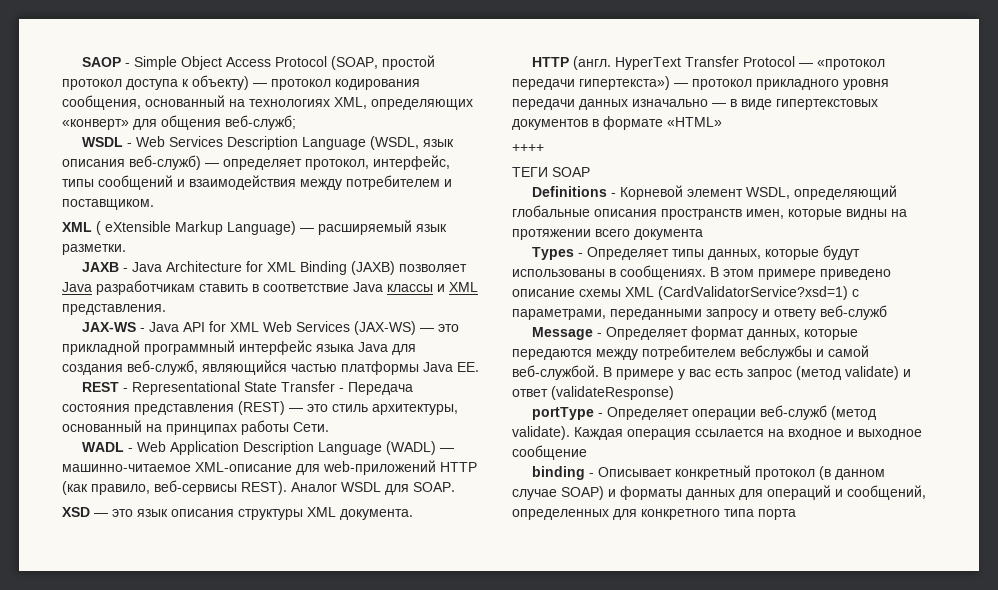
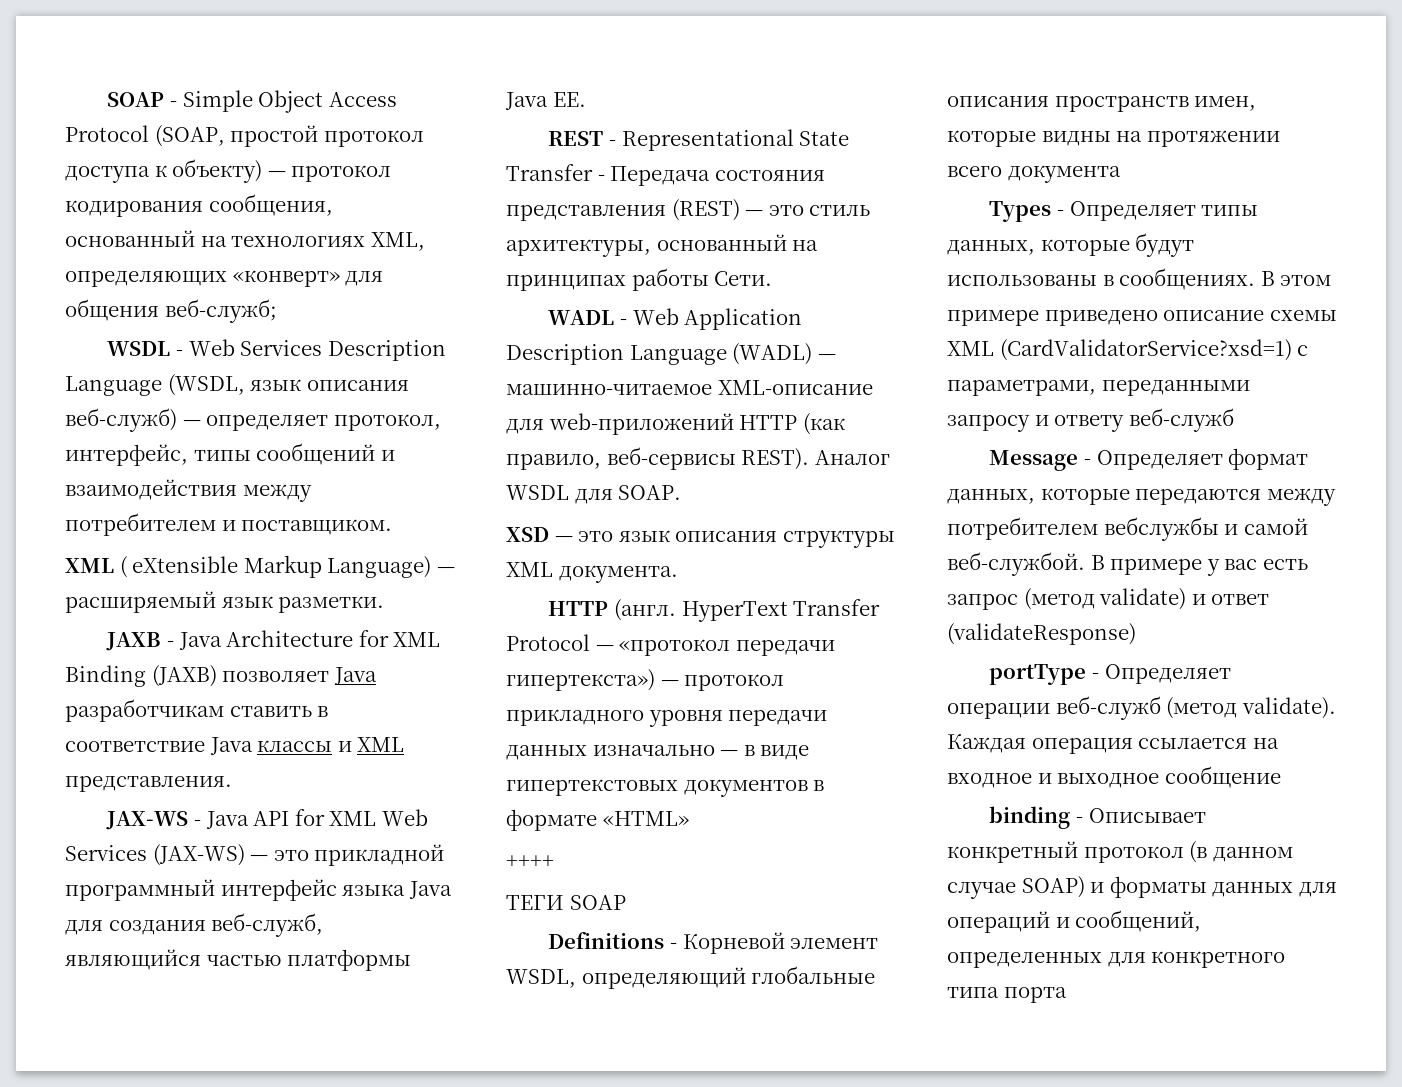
[82,57,122,67] SAOP -> [107,92,165,107] SOAP

